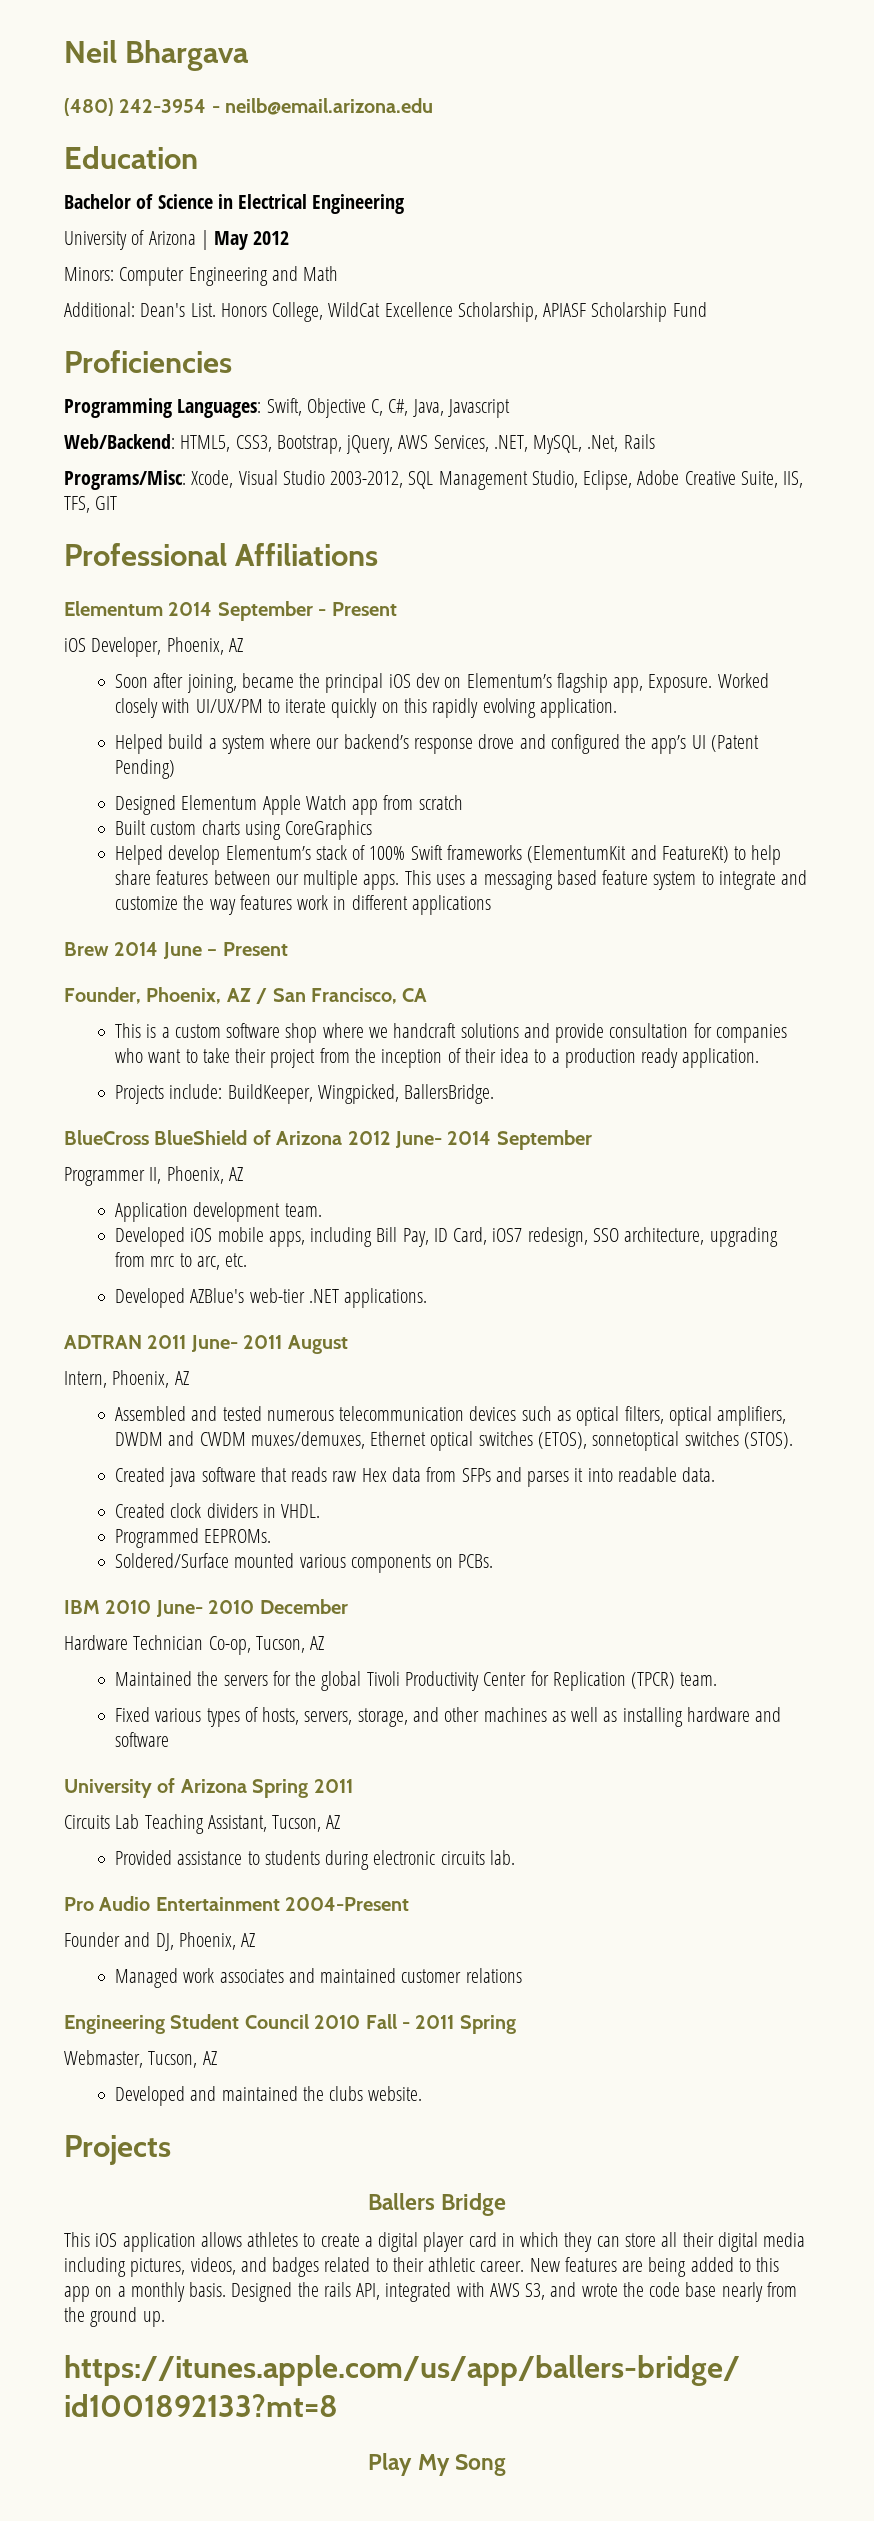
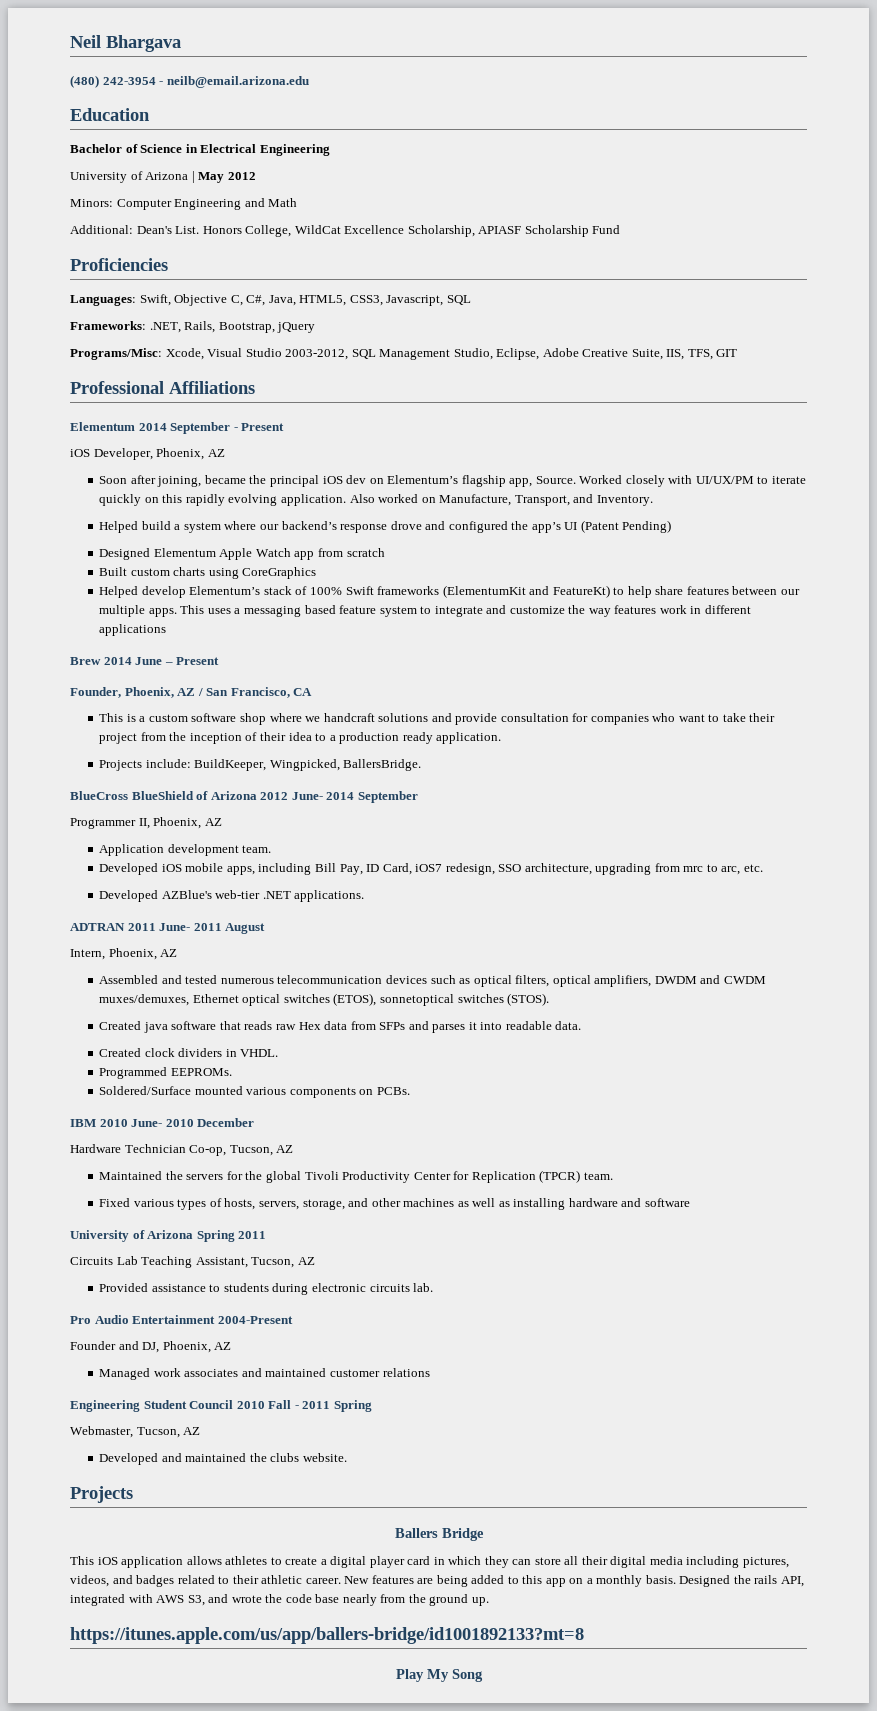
[64,398,172,418] Programming -> (168, 264) none
[447,399,510,418] [64,434,655,454] Javascript // Web/Backend: HTML5, CSS3, Bootstrap, jQuery, AWS Services, .NET, MySQL, .Net, Rails -> [299,295,471,306] [70,321,316,333] HTML5, CSS3, Javascript, SQL // Frameworks: .NET, Rails, Bootstrap, jQuery
[648,674,713,693] Exposure. -> [535,476,576,484] Source.
(617, 708) none -> [349,494,653,506] Also worked on Manufacture, Transport, and Inventory.

